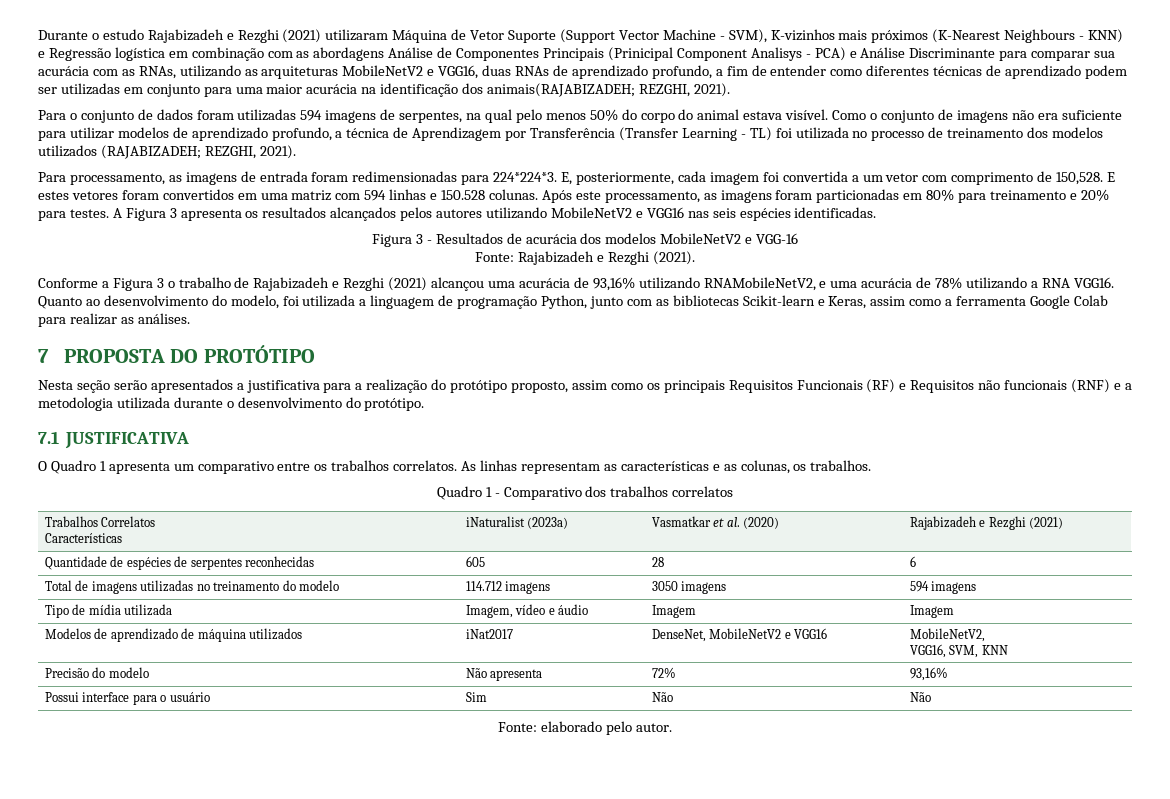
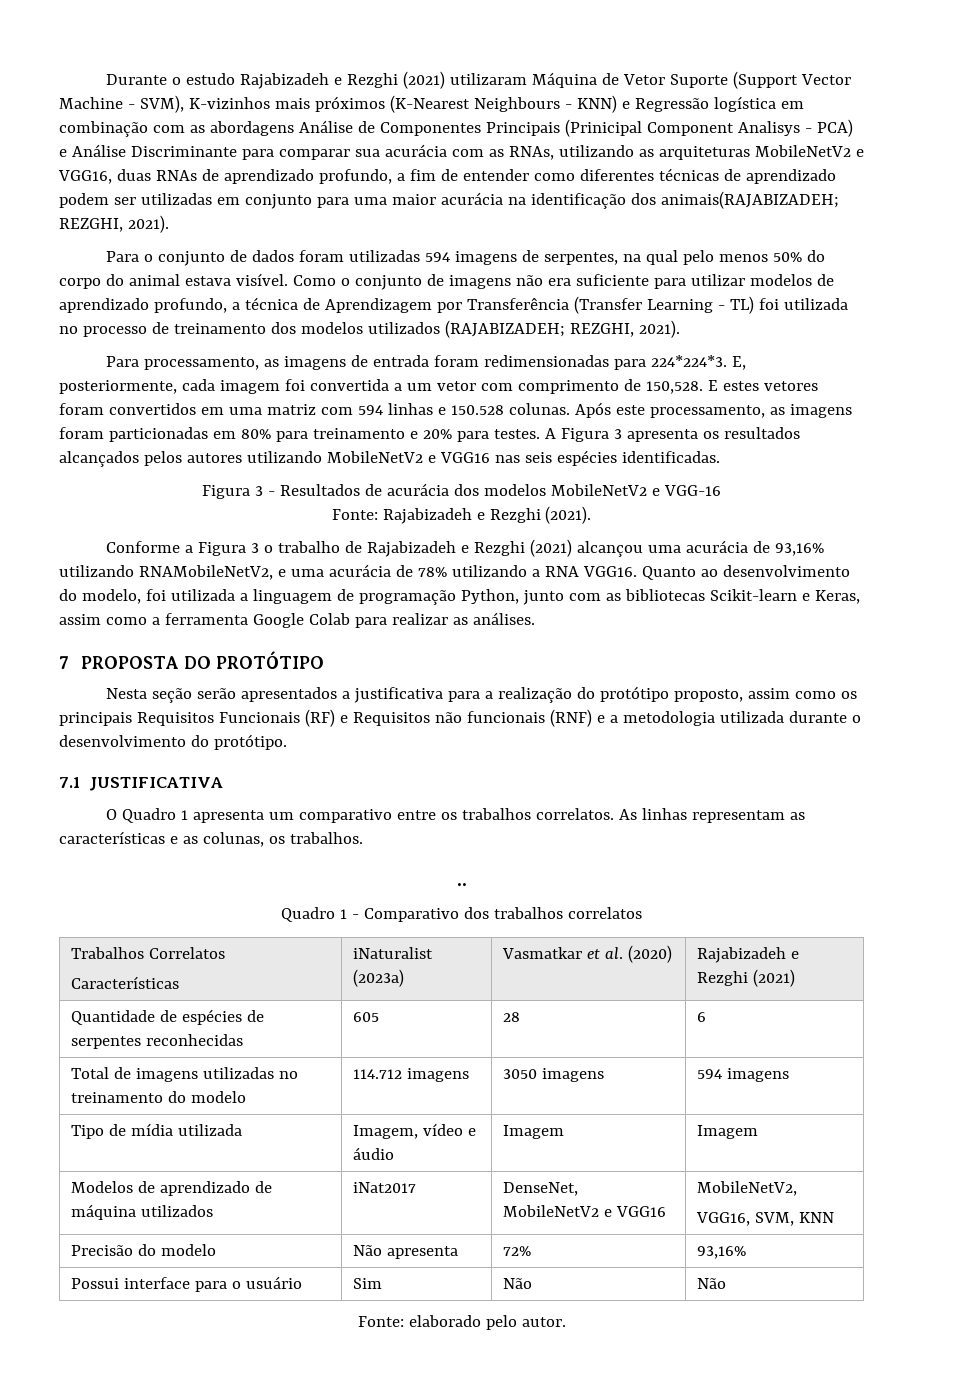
(872, 465) none -> [456,883,467,886] // ..

